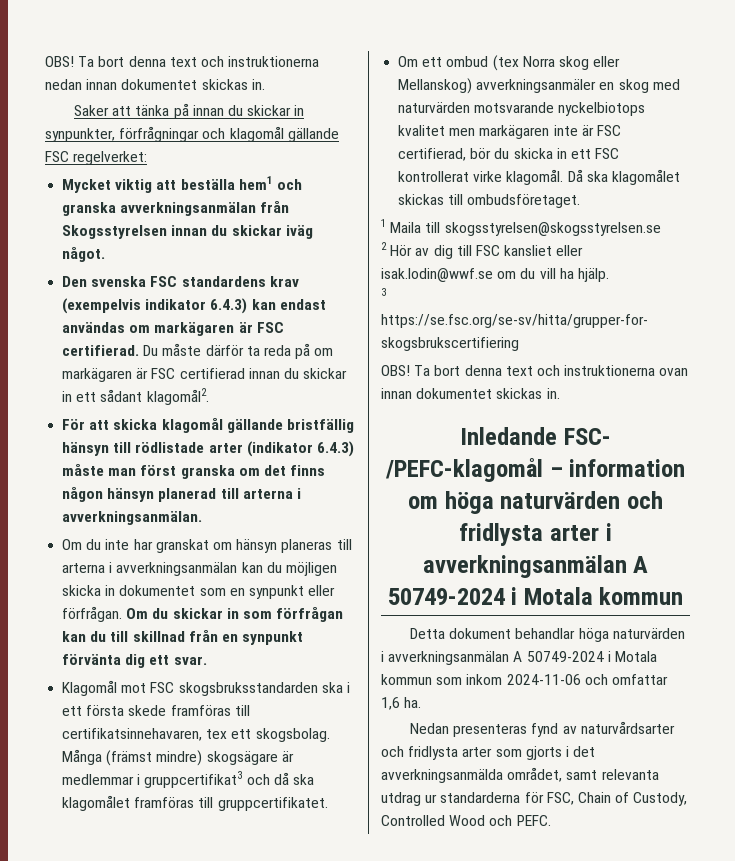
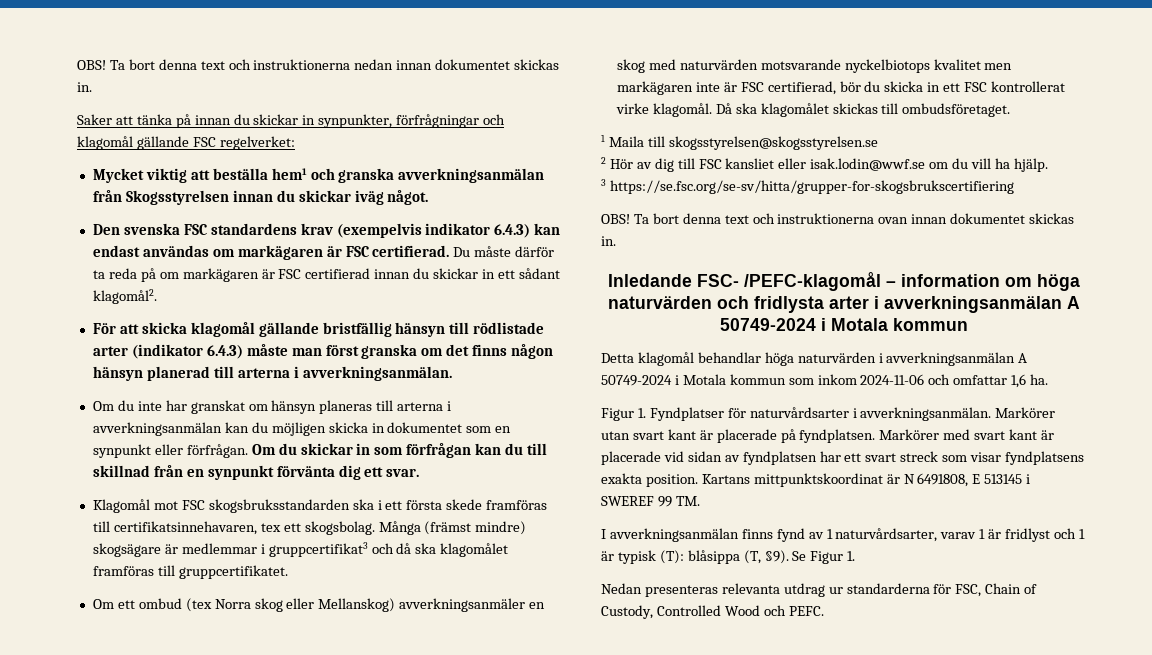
[449,628,512,639] dokument -> [637,352,694,366] klagomål
[410,721,675,737] [381,746,596,760] [381,767,598,783] Nedan presenteras fynd av naturvårdsarter och fridlysta arter som gjorts i det avverkningsanmälda området, samt -> [601,407,1056,421] [601,429,1055,443] [601,451,1085,465] [601,473,1031,487] [601,496,700,507] [601,528,1085,542] [601,550,856,564] [601,583,718,597] Figur 1. Fyndplatser för naturvårdsarter i avverkningsanmälan. Markörer utan svart kant är placerade på fyndplatsen. Markörer med svart kant är placerade vid sidan av fyndplatsen har ett svart streck som visar fyndplatsens exakta position. Kartans mittpunktskoordinat är N 6491808, E 513145 i SWEREF 99 TM. // I avverkningsanmälan finns fynd av 1 naturvårdsarter, varav 1 är fridlyst och 1 är typisk (T): blåsippa (T, §9). Se Figur 1. // Nedan presenteras

